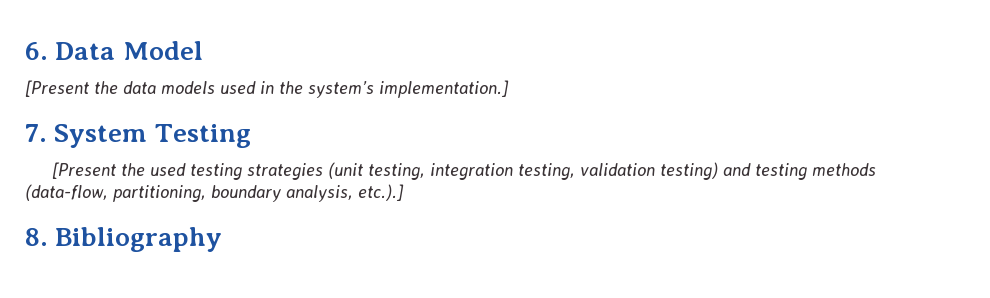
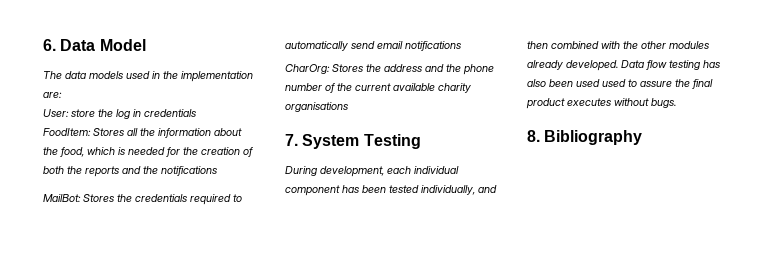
[25,80,118,97] [Present the -> [43,71,62,79] The
[308,80,509,98] [25,124,251,148] [51,162,876,180] [25,184,404,202] system’s implementation.] // 7. System Testing // [Present the used testing strategies (unit testing, integration testing, validation testing) and testing methods (data-flow, partitioning, boundary analysis, etc.).] -> [181,71,253,82] [43,92,62,98] [43,109,196,119] [43,128,242,138] [43,147,253,157] [43,166,217,177] [43,194,242,205] [285,41,461,51] [285,64,494,75] [285,83,471,93] [285,102,348,112] [285,134,421,149] [285,166,459,177] [285,185,497,196] [527,41,709,49] [527,60,720,71] [527,79,713,89] [526,98,676,109] implementation are: // User: store the log in credentials // FoodItem: Stores all the information about the food, which is needed for the creation of both the reports and the notifications // MailBot: Stores the credentials required to automatically send email notifications // CharOrg: Stores the address and the phone number of the current available charity organisations // 7. System Testing // During development, each individual component has been tested individually, and then combined with the other modules already developed. Data flow testing has also been used used to assure the final product executes without bugs.

